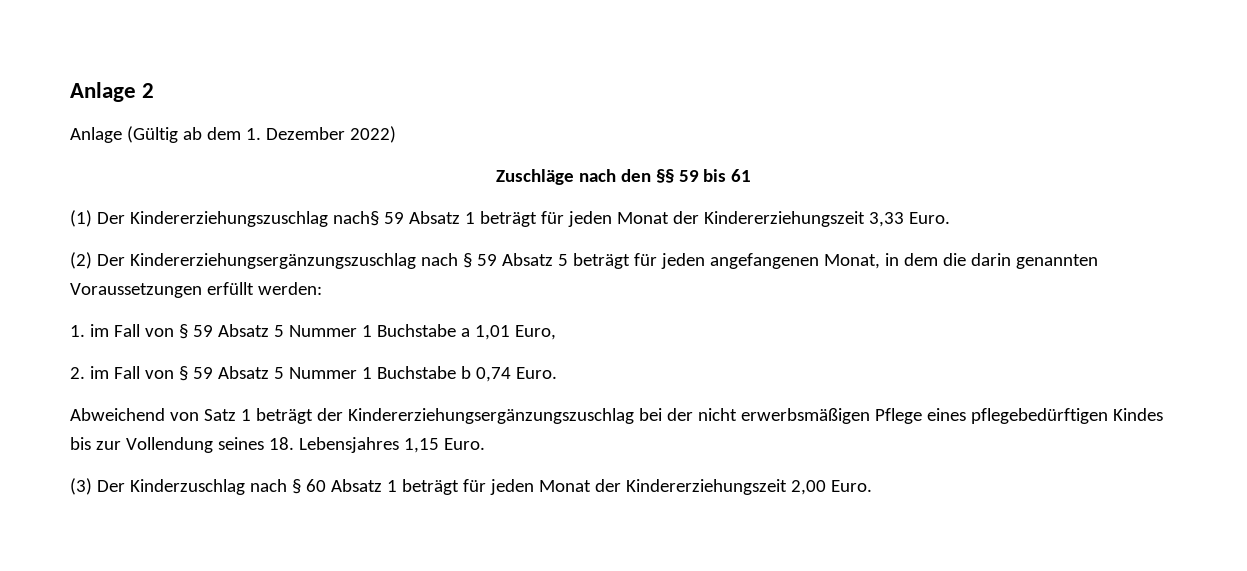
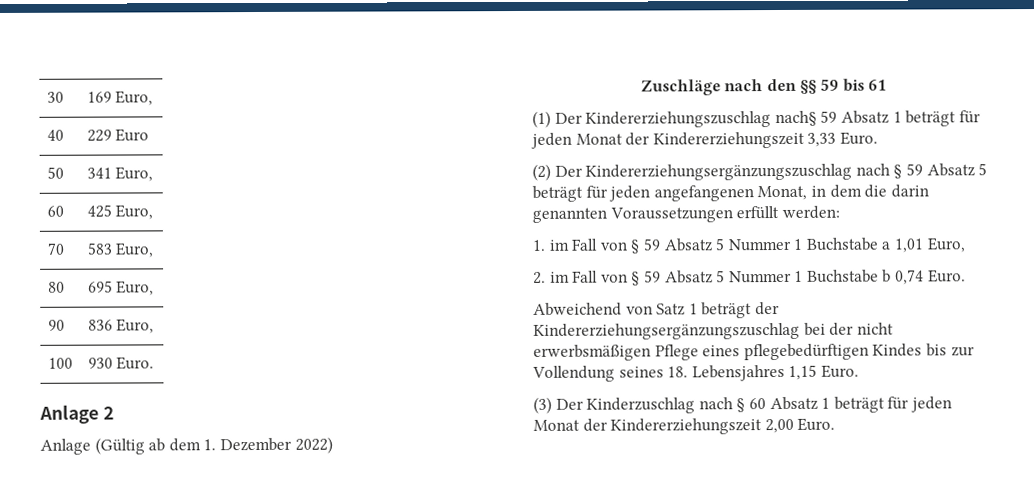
(70, 92) none -> [46,91,64,103] [86,90,154,106] [46,129,64,141] [86,128,150,142] [46,166,64,179] [86,166,154,182] [46,205,64,217] [86,204,154,220] [46,242,65,255] [86,242,155,258] [47,281,65,293] [87,280,155,296] [47,319,65,331] [87,318,155,334] [47,357,73,369] [87,356,155,370] 30 | 169 Euro, // 40 | 229 Euro // 50 | 341 Euro, // 60 | 425 Euro, // 70 | 583 Euro, // 80 | 695 Euro, // 90 | 836 Euro, // 100 | 930 Euro. //

